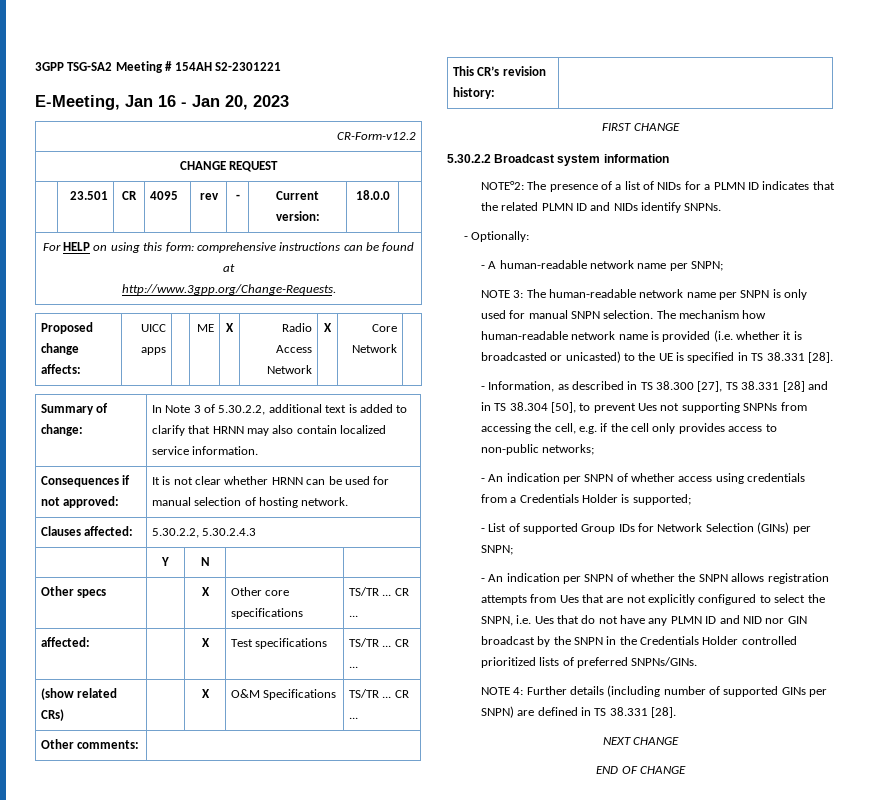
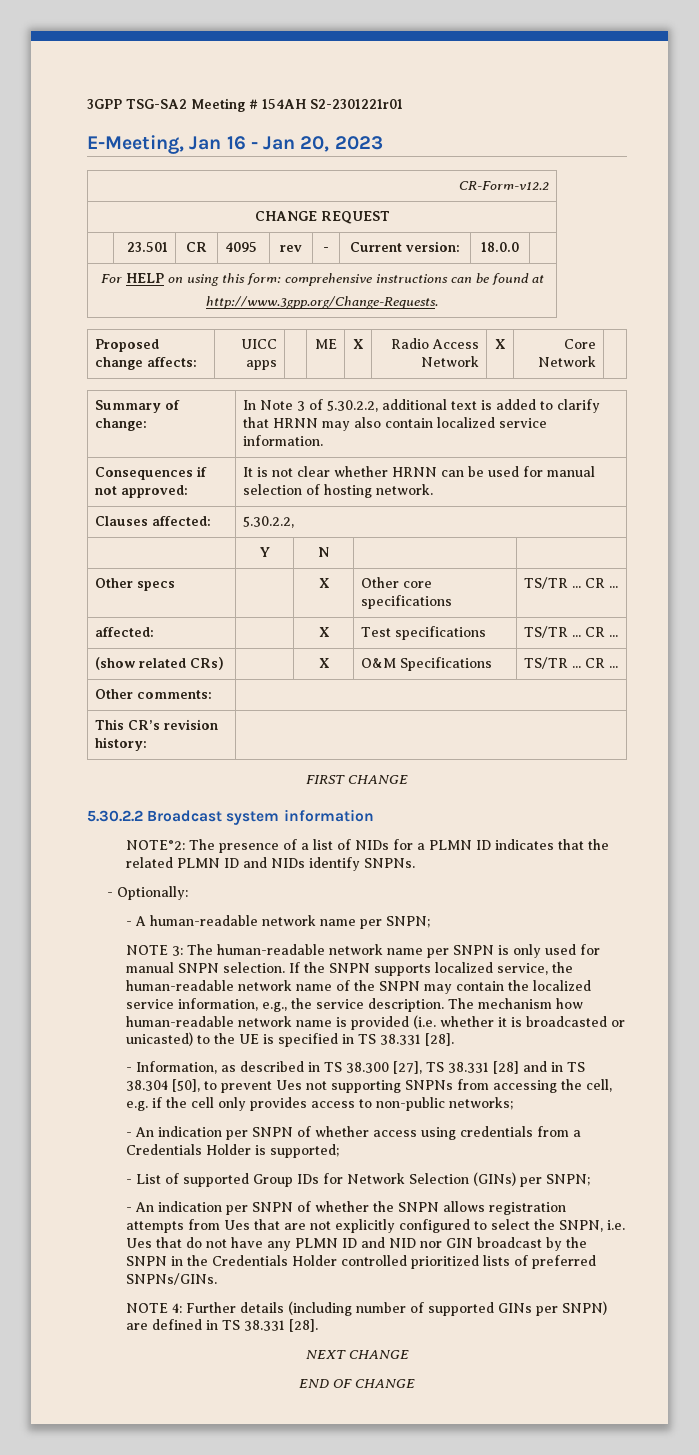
[214,62,281,71] S2-2301221 -> [310,99,403,109] S2-2301221r01
[202,528,257,536] 5.30.2.4.3 -> (294, 522) none
(654, 314) none -> [289,962,574,976] [126,980,592,994] [126,998,445,1012] If the SNPN supports localized service, the human-readable network name of the SNPN may contain the localized service information, e.g., the service description.

